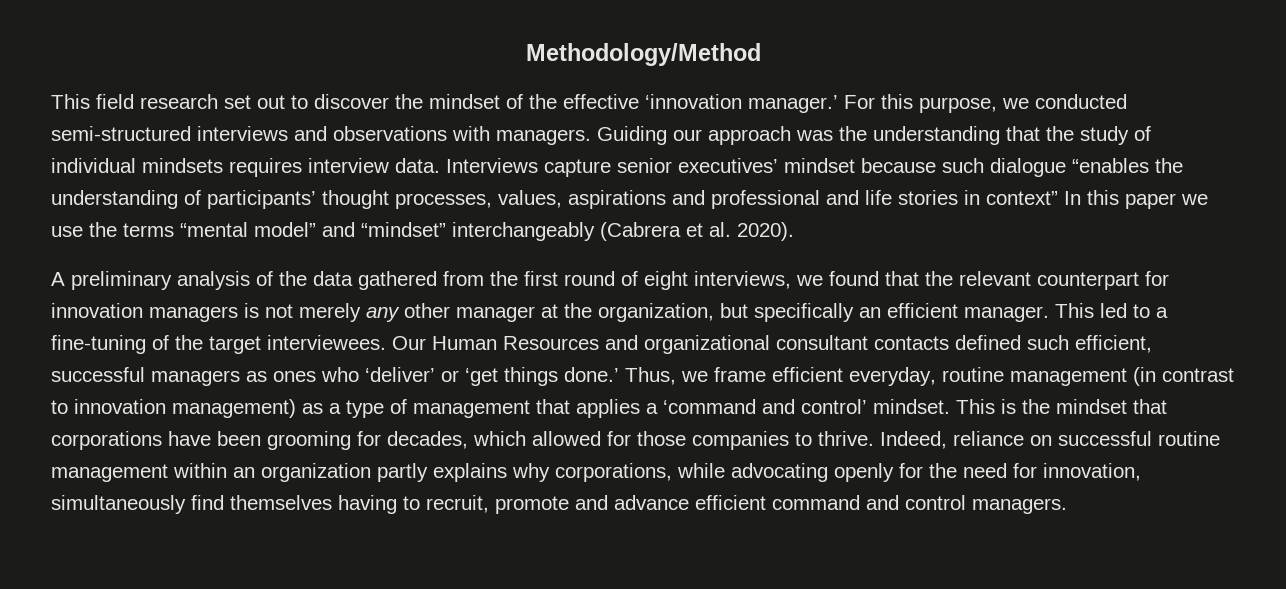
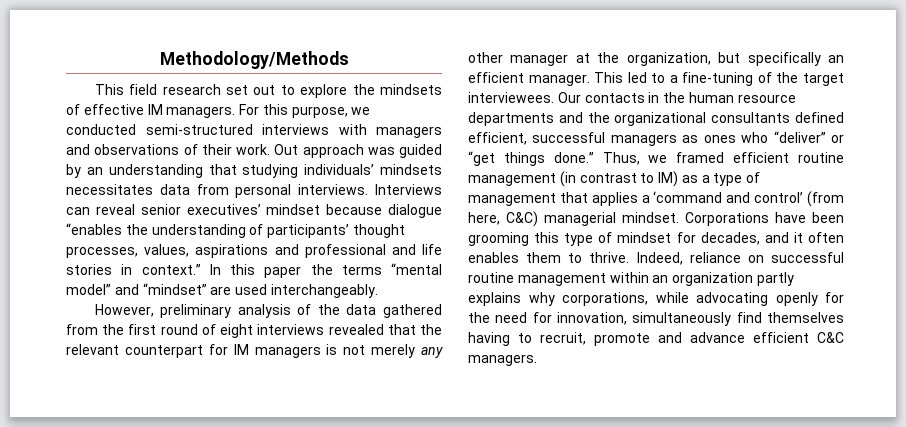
[525,43,761,66] Methodology/Method -> [159,51,349,69] Methodology/Methods
[314,94,838,113] discover the mindset of the effective ‘innovation manager.’ -> [300,84,442,98] [66,104,236,118] explore the mindsets of effective IM managers.
[294,126,1151,145] [51,158,611,177] and observations with managers. Guiding our approach was the understanding that the study of individual mindsets requires interview data. Interviews capture -> [338,124,442,138] [66,144,442,158] [66,164,442,178] [66,184,443,198] [66,204,135,215] with managers and observations of their work. Out approach was guided by an understanding that studying individuals’ mindsets necessitates data from personal interviews. Interviews can reveal
[942,158,984,173] such -> (383, 209) none
[986,191,1058,205] context” -> [141,264,201,275] context.”
[1181,194,1208,205] [51,226,83,237] we use -> (302, 272) none
[452,222,794,241] [51,272,65,286] interchangeably (Cabrera et al. 2020). // A -> [210,284,378,298] [94,304,154,317] are used interchangeably. // However,
[694,271,879,289] interviews, we found -> [257,324,384,335] interviews revealed
[51,303,143,318] innovation -> [233,344,249,355] IM
[432,335,1069,354] Human Resources and organizational consultant contacts defined such -> [584,92,796,103] [468,112,844,126] contacts in the human resource departments and the organizational consultants defined
[365,367,936,386] ‘deliver’ or ‘get things done.’ Thus, we frame efficient everyday, -> [773,131,844,143] [468,151,790,166] “deliver” or “get things done.” Thus, we framed efficient
[74,399,296,418] innovation management) -> [658,171,679,187] IM)
[873,399,1167,414] [51,431,789,450] mindset. This is the mindset that corporations have been grooming for decades, which allowed for those companies -> [807,191,844,207] [468,211,844,227] [468,232,844,246] [468,252,562,263] (from here, C&C) managerial mindset. Corporations have been grooming this type of mindset for decades, and it often enables them
[772,495,966,510] command and control -> [817,332,844,343] C&C

